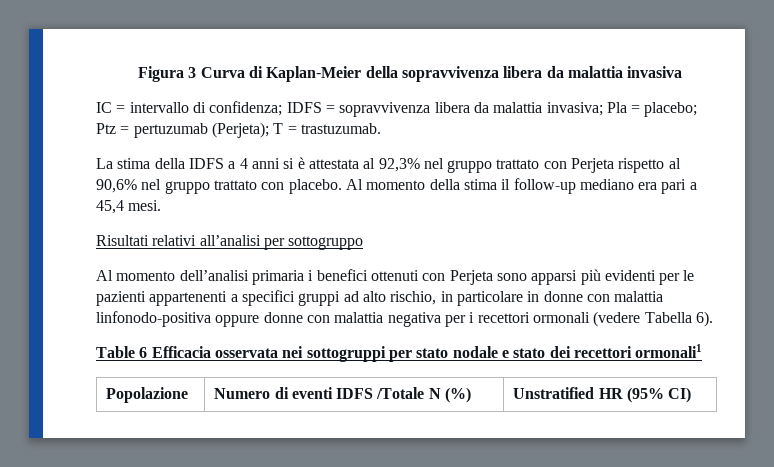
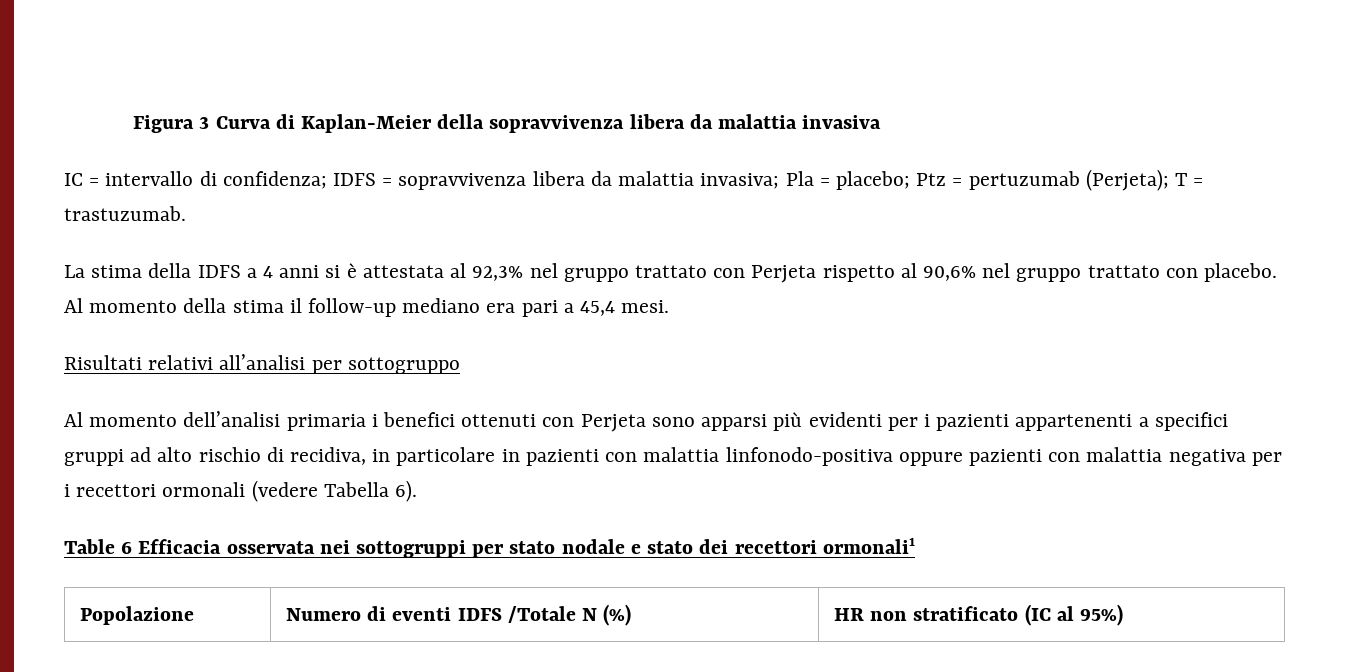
[683,270,695,281] le -> [923,414,930,427] i
[390,291,437,305] rischio, -> [198,447,367,465] rischio di recidiva,
[543,291,583,302] donne -> [525,449,599,466] pazienti
[263,312,303,323] donne -> [968,449,1042,466] pazienti
[513,387,692,403] Unstratified HR (95% CI) -> [834,604,1124,626] HR non stratificato (IC al 95%)

